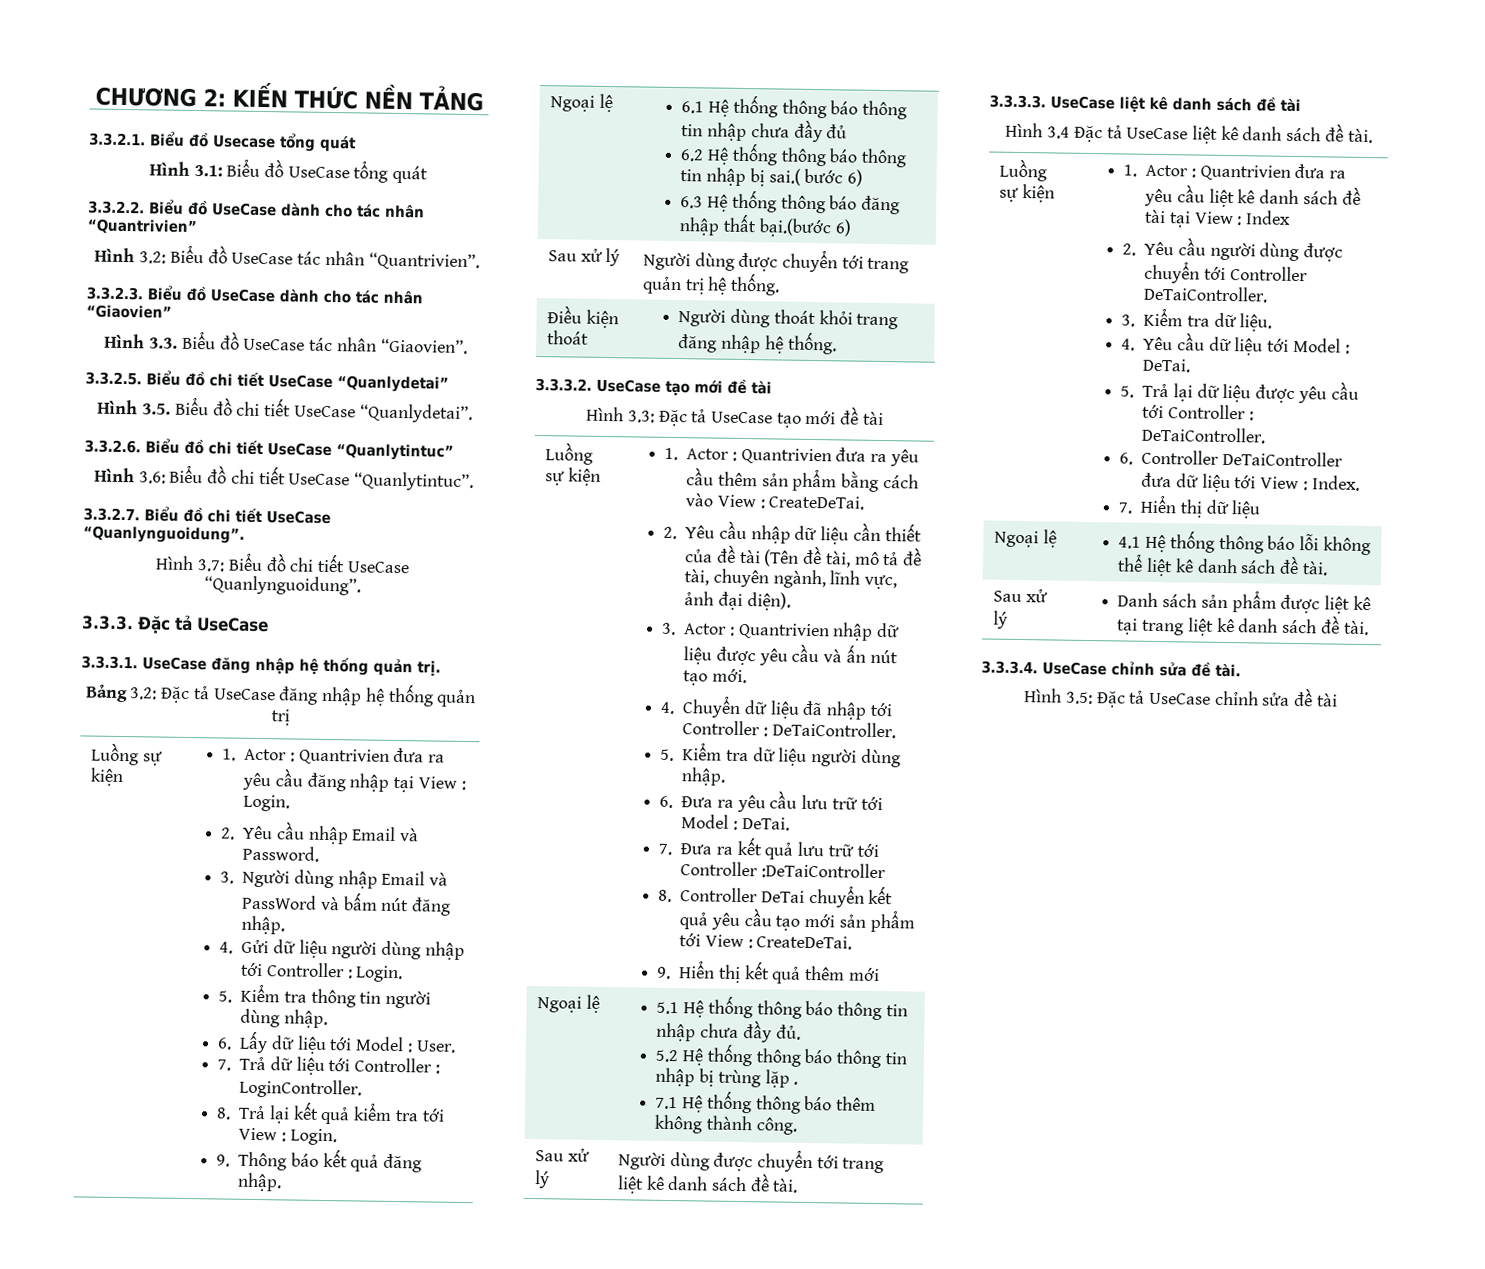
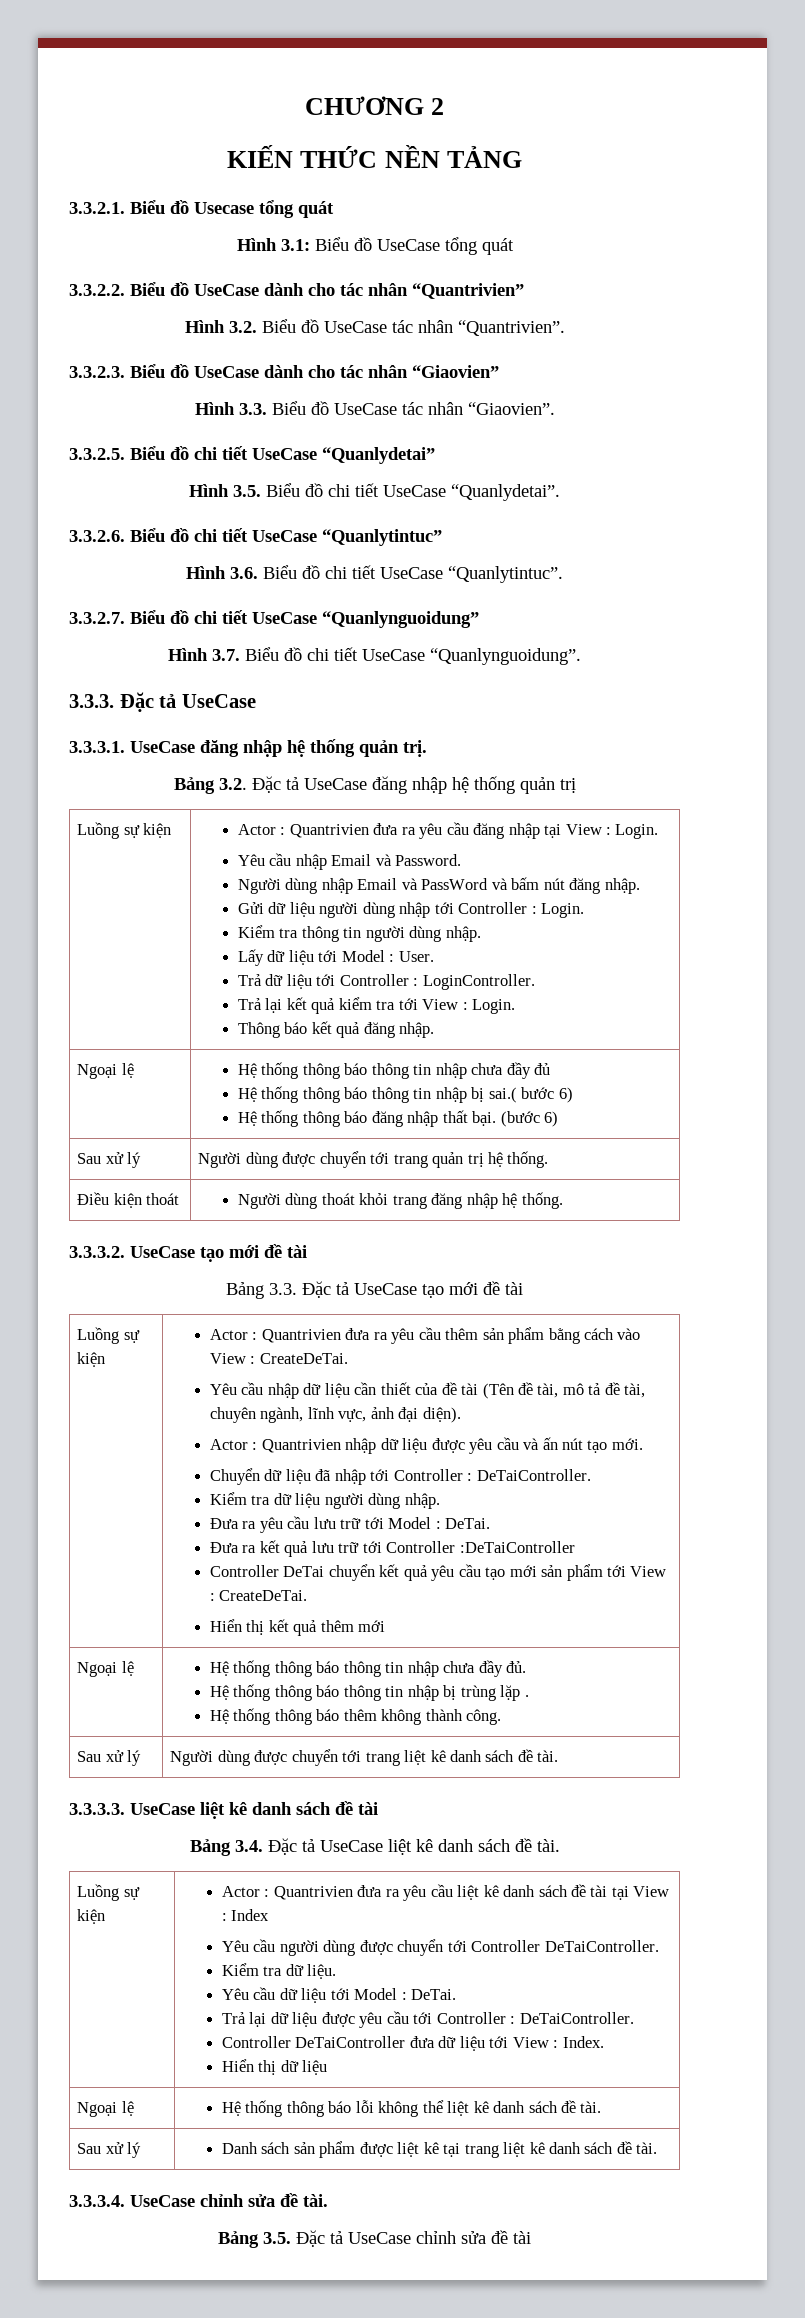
[202,88,226,107] 2: -> [431,98,445,115] 2 //
[139,251,167,264] 3.2: -> [228,321,257,333] 3.2.
[138,471,166,484] 3.6: -> [230,567,258,579] 3.6.
[83,525,245,544] [155,555,226,572] “Quanlynguoidung”. // Hình 3.7: -> [322,611,479,628] [168,648,240,661] “Quanlynguoidung” // Hình 3.7.
[129,687,158,700] 3.2: -> [218,778,247,790] 3.2.
[222,748,237,761] 1. -> (172, 830) none
[220,827,236,840] 2. -> (659, 831) none
[220,871,235,884] 3. -> (462, 860) none
[219,941,234,954] 4. -> (640, 886) none
[218,990,233,1003] 5. -> (585, 910) none
[217,1037,233,1050] 6. -> (481, 934) none
[217,1059,232,1071] 7. -> (434, 956) none
[216,1107,232,1120] 8. -> (535, 982) none
[216,1154,231,1167] 9. -> (516, 1006) none
[681,101,705,114] 6.1 -> (134, 1070) none
[680,149,705,162] 6.2 -> (551, 1069) none
[680,196,704,209] 6.3 -> (573, 1095) none
[758,218,832,238] bại.(bước -> [472,1111,540,1127] bại. (bước
[586,406,655,423] Hình 3.3: -> [226,1282,297,1299] Bảng 3.3.
[664,447,679,461] 1. -> (106, 1359) none
[663,526,678,540] 2. -> (348, 1358) none
[661,622,677,636] 3. -> (461, 1415) none
[660,701,676,715] 4. -> (643, 1444) none
[660,748,675,762] 5. -> (591, 1475) none
[659,795,674,809] 6. -> (440, 1501) none
[658,843,673,856] 7. -> (491, 1523) none
[658,889,673,903] 8. -> (575, 1547) none
[657,966,672,980] 9. -> (308, 1595) none
[656,1001,680,1015] 5.1 -> (134, 1668) none
[655,1049,679,1063] 5.2 -> (527, 1667) none
[655,1096,679,1110] 7.1 -> (529, 1696) none
[1005,122,1071,139] Hình 3.4 -> [189,1839,263,1856] Bảng 3.4.
[1123,164,1138,177] 1. -> (106, 1916) none
[1122,243,1137,256] 2. -> (270, 1915) none
[1121,314,1136,327] 3. -> (659, 1946) none
[1121,338,1136,351] 4. -> (337, 1971) none
[1120,385,1135,398] 5. -> (457, 1994) none
[1119,452,1134,465] 6. -> (634, 2018) none
[1118,502,1133,514] 7. -> (604, 2042) none
[1118,536,1142,549] 4.1 -> (134, 2108) none
[1024,688,1093,705] Hình 3.5: -> [218,2231,291,2248] Bảng 3.5.

